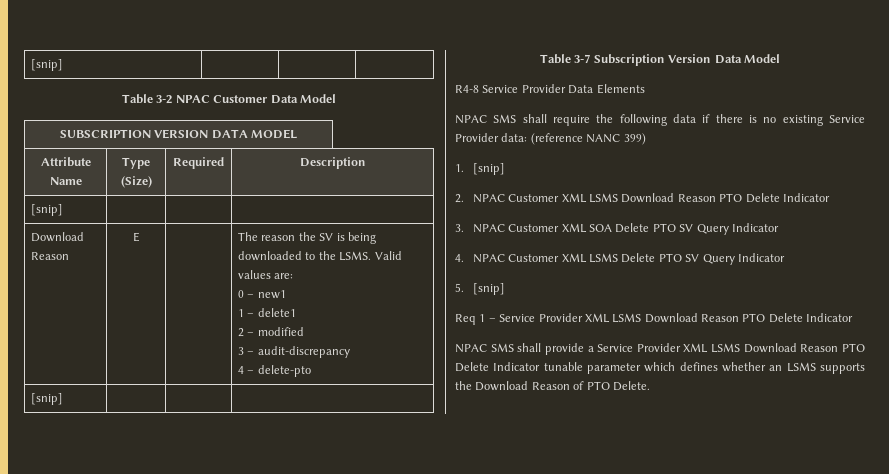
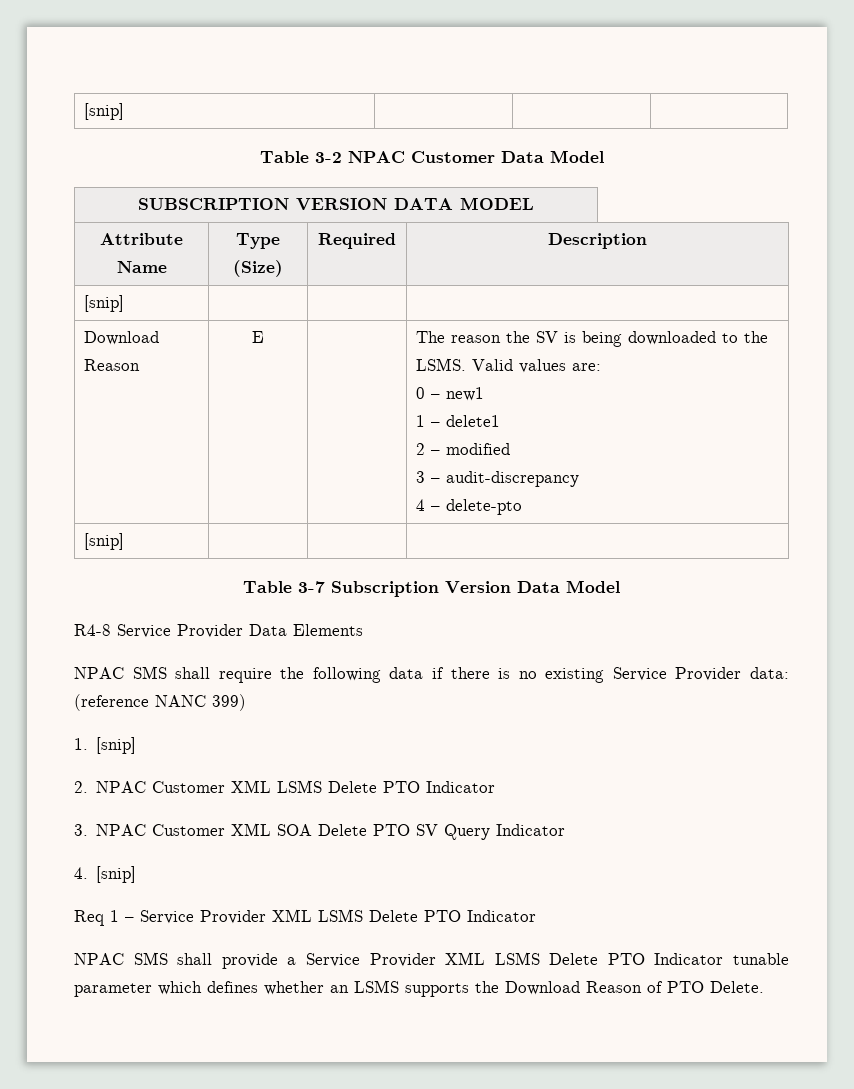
[621,193,780,203] Download Reason PTO Delete -> [328,781,421,793] Delete PTO
[472,253,785,265] [455,283,464,292] NPAC Customer XML LSMS Delete PTO SV Query Indicator // 5. -> (88, 873) none
[644,313,803,323] Download Reason PTO Delete -> [369,910,461,922] Delete PTO
[743,343,865,353] [455,362,489,372] Download Reason PTO Delete -> [549,953,645,965] Delete PTO

